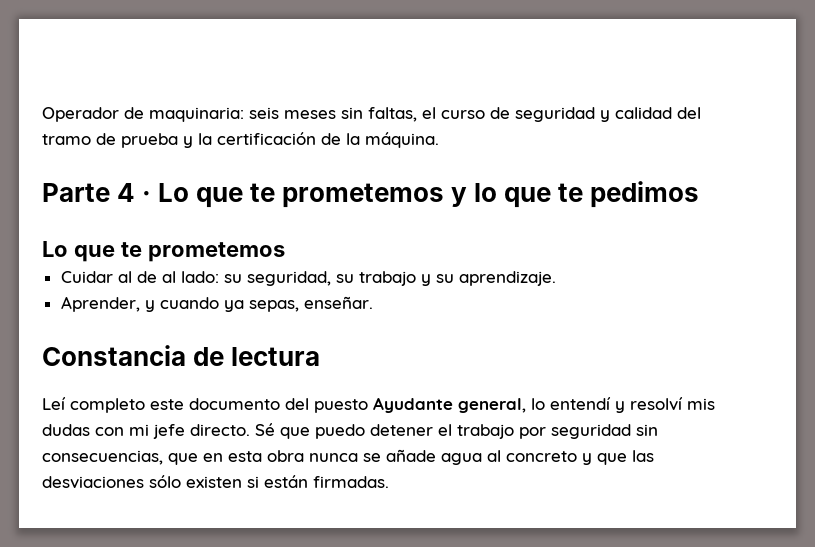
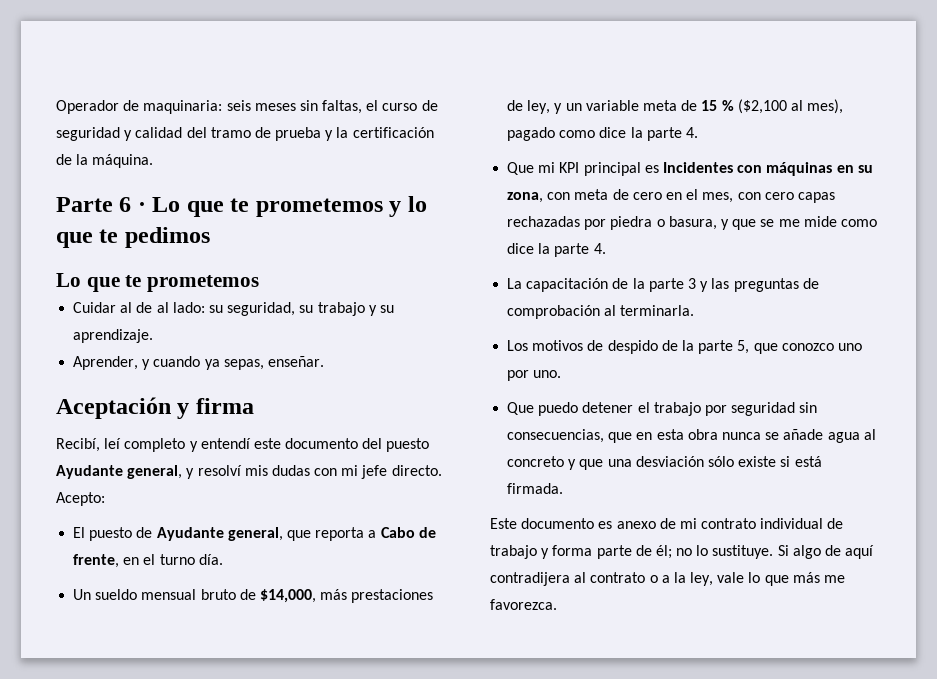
[117,183,136,202] 4 -> [119,197,132,212] 6
[42,345,321,366] [42,397,145,413] Constancia de lectura // Leí completo -> [56,397,254,419] [56,438,251,452] Aceptación y firma // Recibí, leí completo y entendí
[531,397,611,410] lo entendí -> (183, 472) none
[255,423,310,439] Sé que -> [56,492,105,506] [73,527,436,541] [73,554,223,568] [73,589,434,603] [507,99,844,114] [507,127,698,141] [507,162,873,176] [507,189,835,203] [507,216,877,230] [507,243,606,257] [507,278,819,292] [507,305,695,319] [507,340,862,354] [507,370,562,381] [507,402,535,415] Acepto: // El puesto de Ayudante general, que reporta a Cabo de frente, en el turno día. // Un sueldo mensual bruto de $14,000, más prestaciones de ley, y un variable meta de 15 % ($2,100 al mes), pagado como dice la parte 4. // Que mi KPI principal es Incidentes con máquinas en su zona, con meta de cero en el mes, con cero capas rechazadas por piedra o basura, y que se me mide como dice la parte 4. // La capacitación de la parte 3 y las preguntas de comprobación al terminarla. // Los motivos de despido de la parte 5, que conozco uno por uno. // Que
[632,450,654,462] [42,475,389,489] las desviaciones sólo existen si están firmadas. -> [607,456,822,467] [507,483,564,494] [490,518,844,529] [490,545,875,559] [490,572,846,586] [490,599,557,610] una desviación sólo existe si está firmada. // Este documento es anexo de mi contrato individual de trabajo y forma parte de él; no lo sustituye. Si algo de aquí contradijera al contrato o a la ley, vale lo que más me favorezca.

